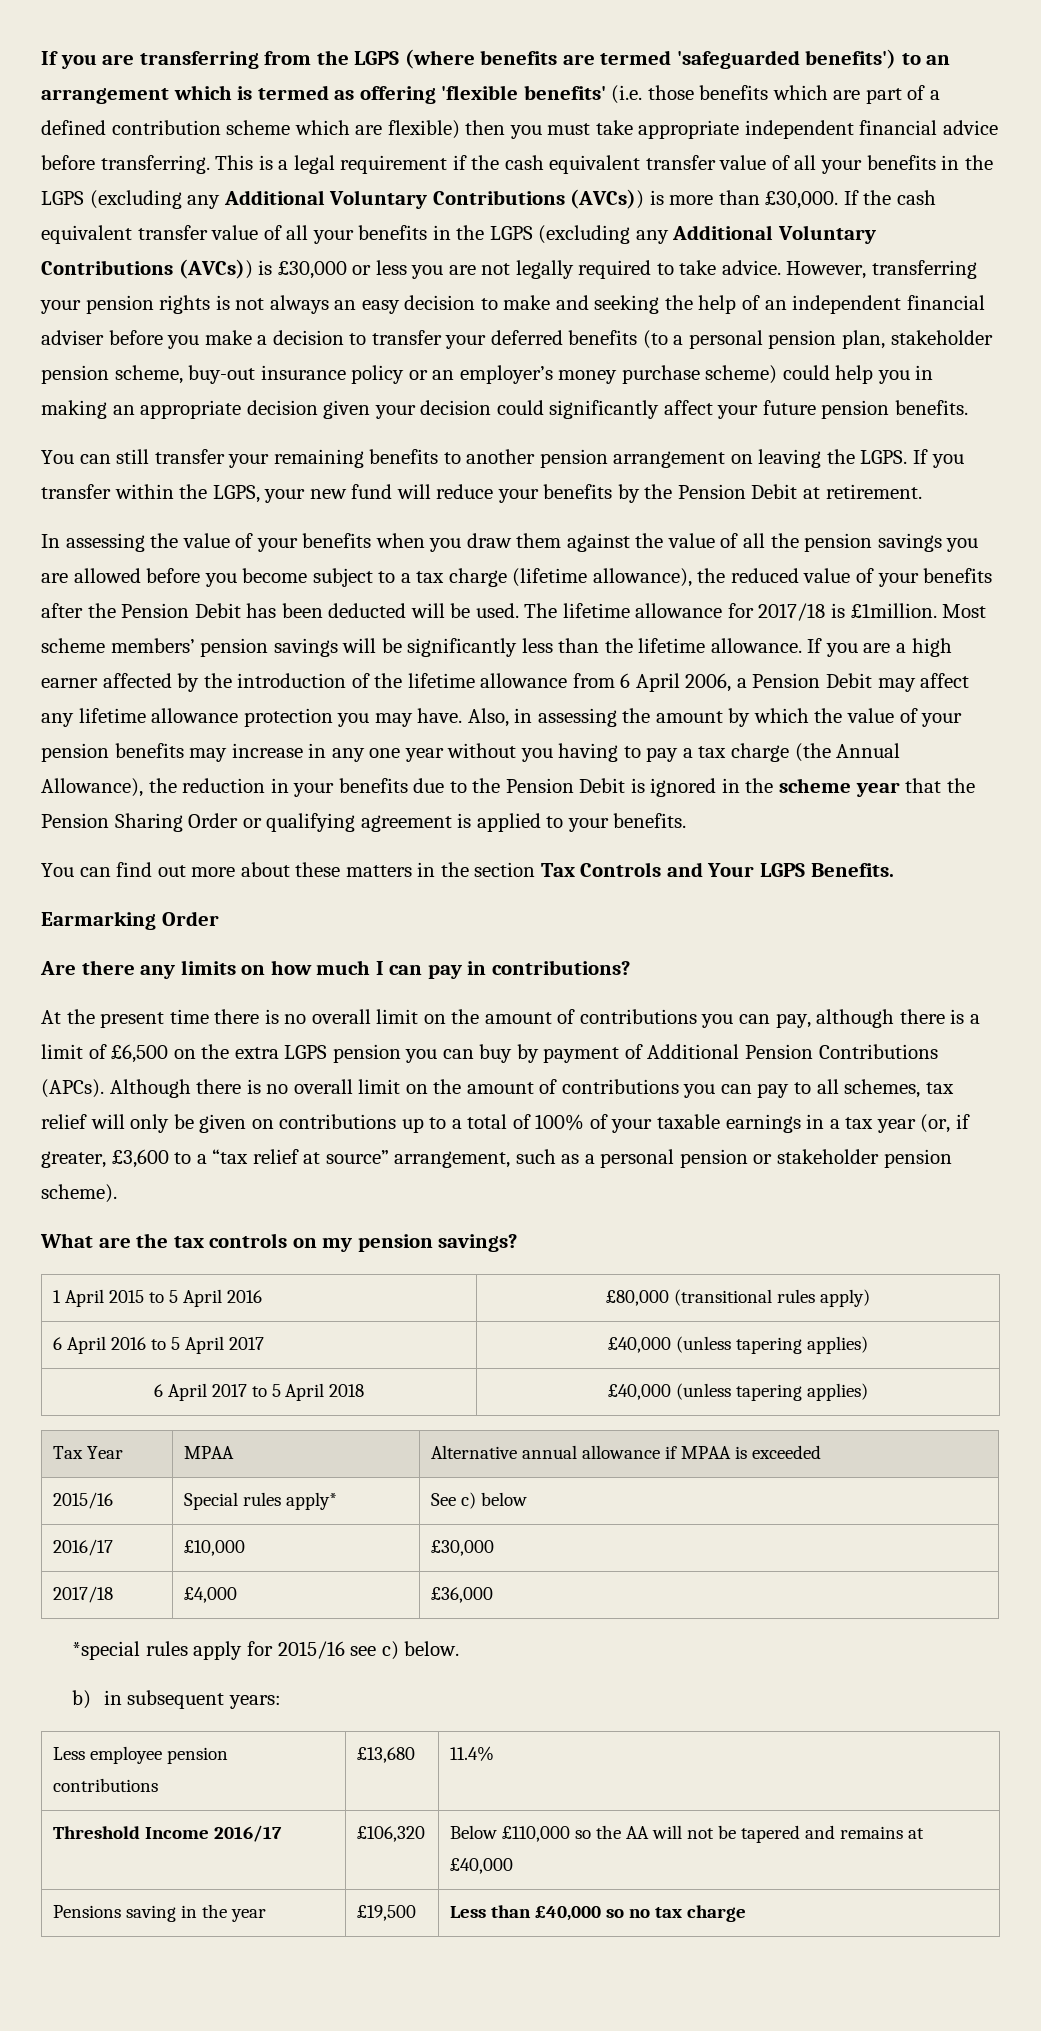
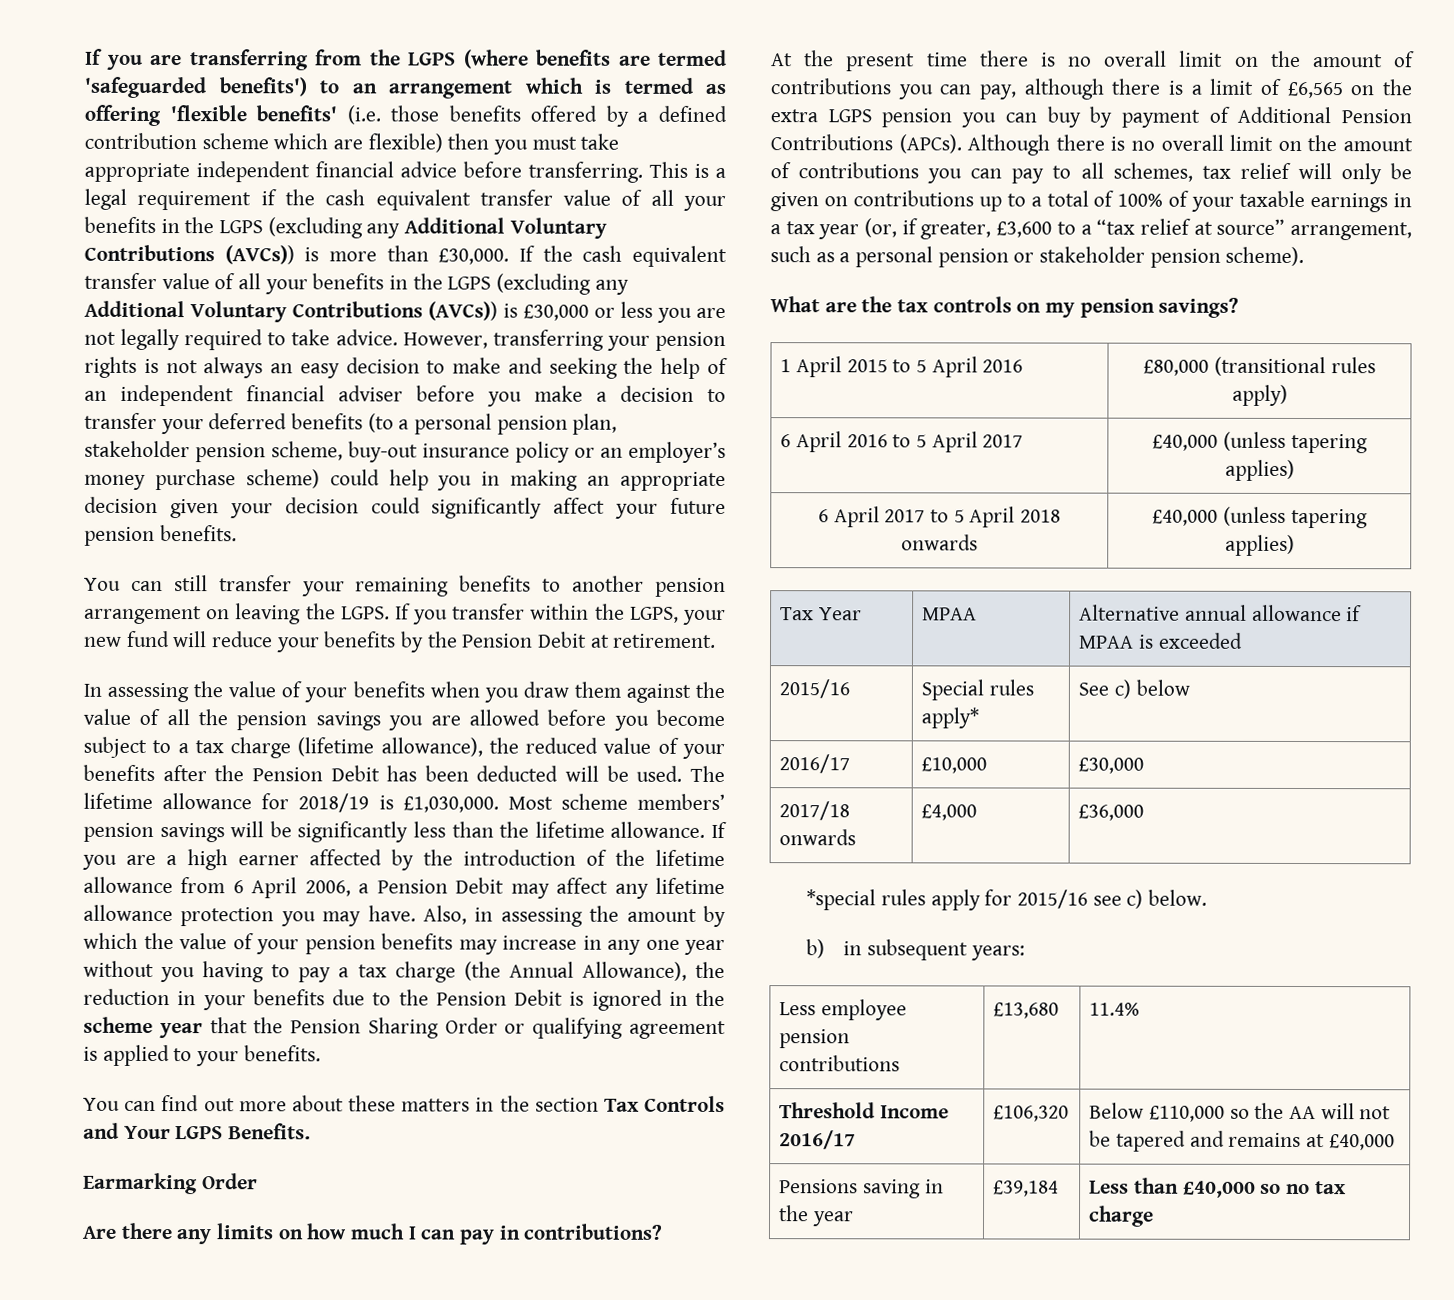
[772,85,926,104] which are part of -> [530,105,629,127] offered by
[758,603,937,621] 2017/18 is £1million. -> [298,793,499,813] 2018/19 is £1,030,000.
[111,1044,169,1063] £6,500 -> [1286,81,1343,99] £6,565
(365, 1390) none -> [901,534,978,551] onwards
(113, 1594) none -> [779,829,857,846] onwards
[356,1905,416,1921] £19,500 -> [993,1180,1060,1197] £39,184

